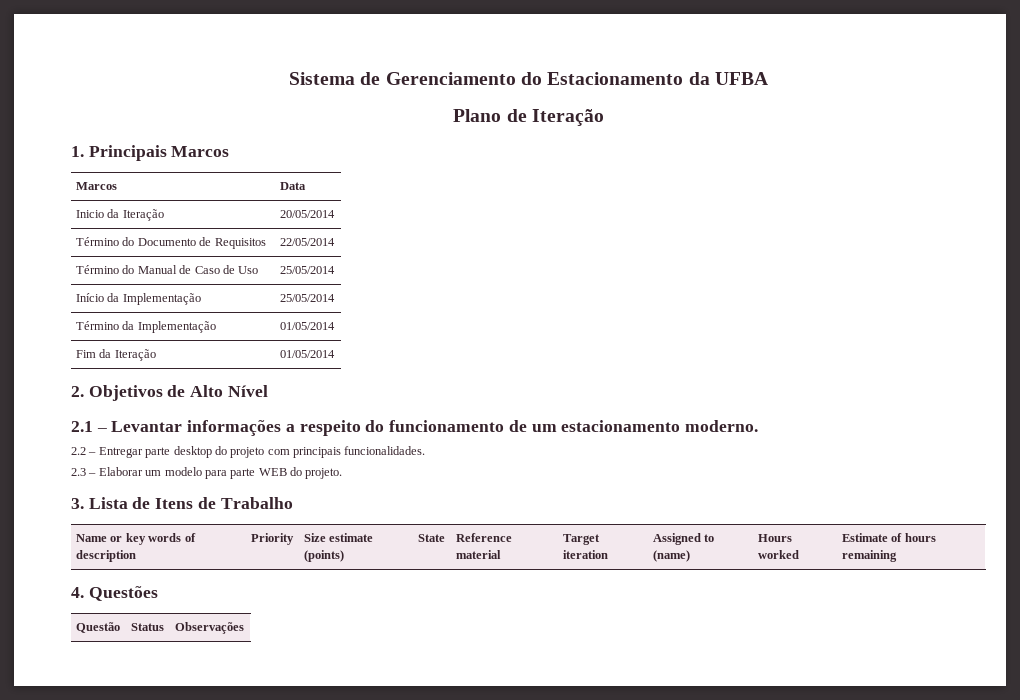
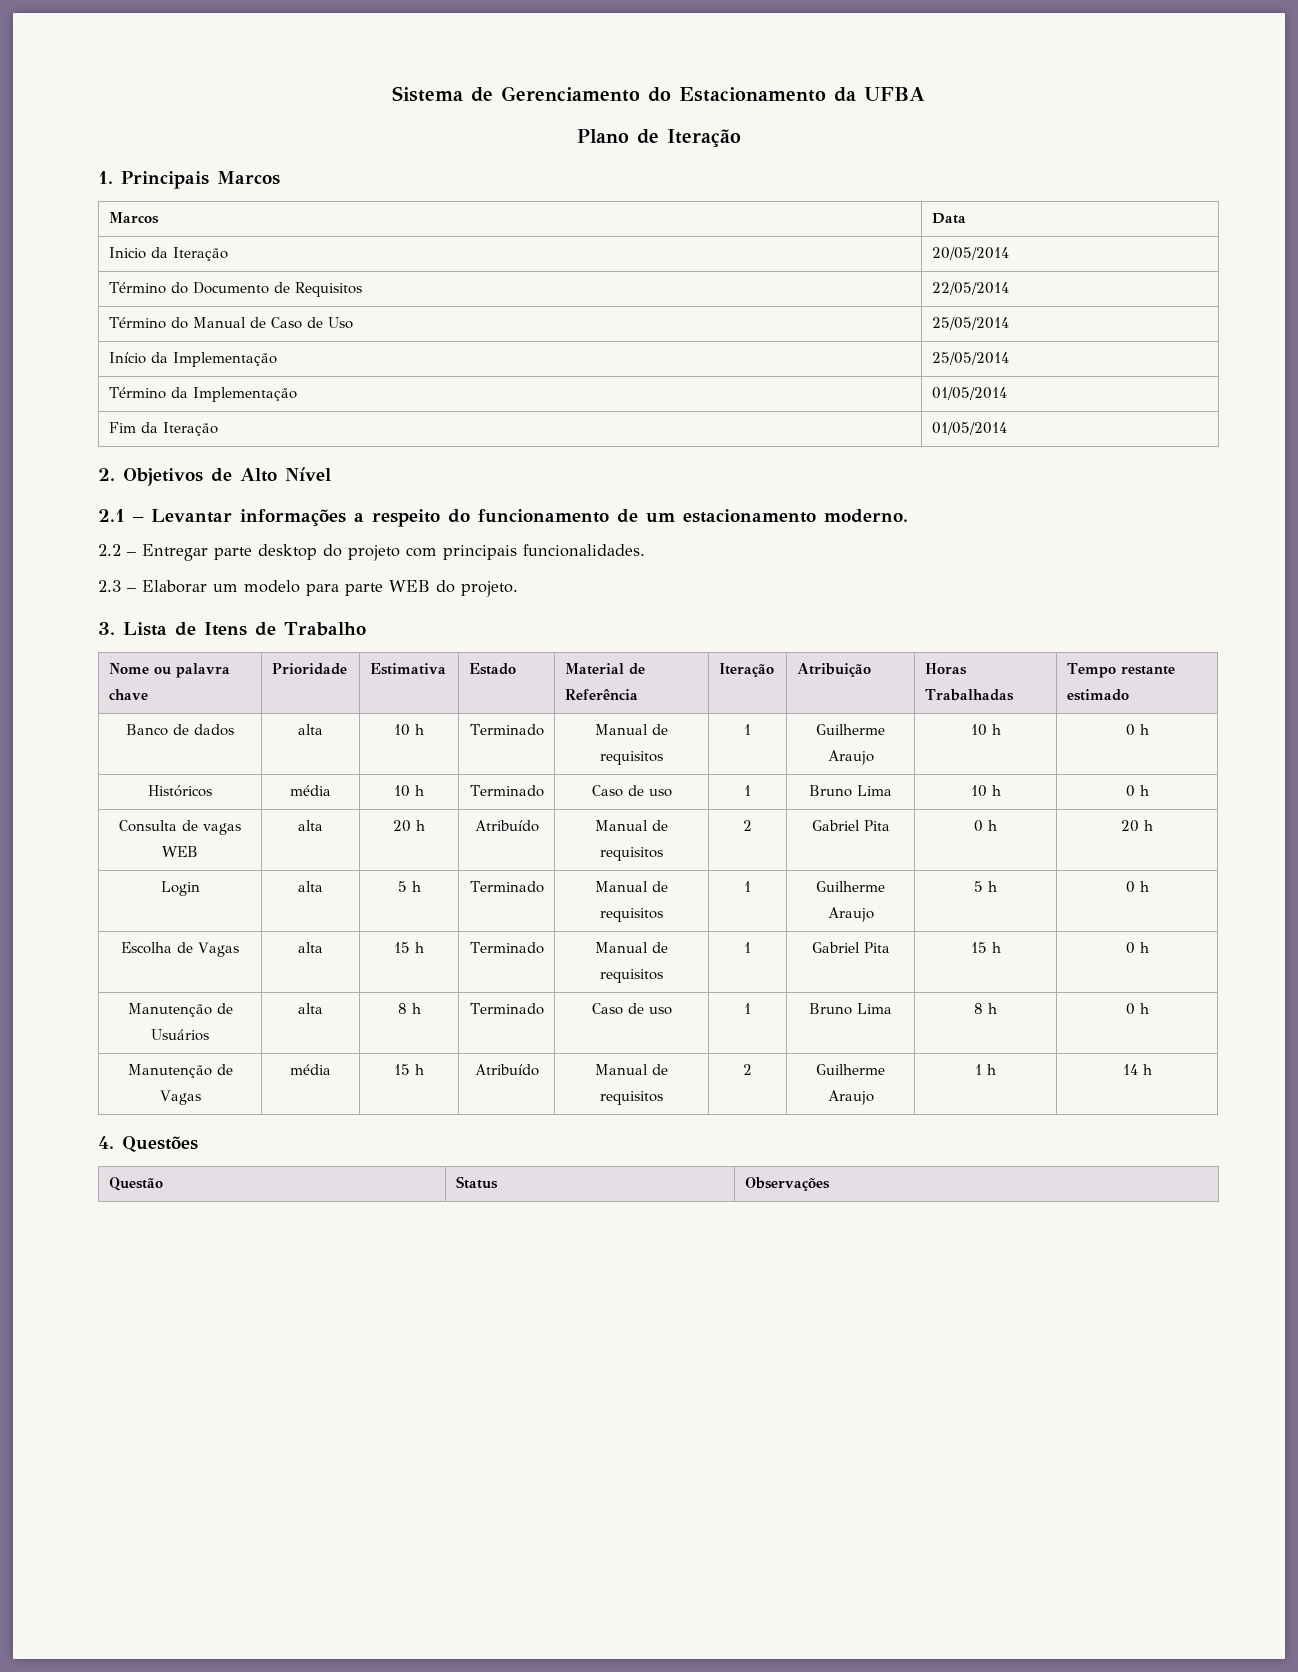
[76,533,196,545] [76,550,137,562] [251,533,295,545] [304,533,374,542] [304,550,345,562] [418,534,446,542] [456,533,513,542] [456,550,502,559] [563,534,601,545] [563,550,609,559] [653,533,715,545] [653,550,691,562] [758,534,793,542] [758,550,800,559] [842,533,936,542] [842,550,898,562] Name or key words of description | Priority | Size estimate (points) | State | Reference material | Target iteration | Assigned to (name) | Hours worked | Estimate of hours remaining -> [108,663,230,678] [108,689,148,700] [271,663,347,675] [369,663,446,675] [468,663,516,675] [564,663,645,675] [564,689,638,700] [718,663,774,677] [796,663,871,677] [924,663,967,675] [924,689,1014,701] [1066,663,1175,678] [1066,689,1129,701] [126,724,234,736] [298,724,323,735] [394,724,424,736] [469,724,544,736] [595,724,668,735] [600,751,663,765] [744,724,751,735] [816,724,885,735] [827,750,874,765] [970,724,1001,736] [1125,724,1149,736] [148,785,212,797] [290,785,331,796] [394,785,424,797] [469,785,544,797] [591,785,672,797] [744,785,751,796] [809,785,892,797] [970,785,1001,797] [1125,785,1149,797] [119,820,241,835] [162,846,198,857] [298,820,323,831] [393,820,425,832] [474,820,539,832] [595,820,668,831] [600,847,663,861] [743,820,752,831] [811,820,890,831] [974,820,997,832] [1121,820,1153,832] [160,881,200,896] [298,881,323,892] [397,881,421,892] [469,881,544,893] [595,881,668,892] [600,908,663,922] [744,881,751,892] [816,881,885,892] [827,907,874,922] [974,881,997,892] [1125,881,1149,893] [121,942,240,957] [298,942,323,953] [394,942,424,953] [469,942,544,954] [595,942,668,953] [600,969,663,983] [744,942,751,953] [811,942,890,953] [970,942,1001,953] [1125,942,1149,954] [127,1003,233,1017] [151,1029,209,1041] [298,1003,323,1014] [397,1003,421,1014] [469,1003,544,1015] [591,1003,672,1015] [744,1003,751,1014] [809,1003,892,1015] [974,1003,997,1014] [1125,1003,1149,1015] [127,1064,233,1078] [159,1090,201,1105] [290,1064,331,1075] [394,1064,424,1075] [474,1064,539,1076] [595,1064,668,1075] [600,1091,663,1105] [743,1064,752,1075] [816,1064,885,1075] [827,1090,874,1105] [975,1064,996,1075] [1122,1064,1152,1075] Nome ou palavra chave | Prioridade | Estimativa | Estado | Material de Referência | Iteração | Atribuição | Horas Trabalhadas | Tempo restante estimado // Banco de dados | alta | 10 h | Terminado | Manual de requisitos | 1 | Guilherme Araujo | 10 h | 0 h // Históricos | média | 10 h | Terminado | Caso de uso | 1 | Bruno Lima | 10 h | 0 h // Consulta de vagas WEB | alta | 20 h | Atribuído | Manual de requisitos | 2 | Gabriel Pita | 0 h | 20 h // Login | alta | 5 h | Terminado | Manual de requisitos | 1 | Guilherme Araujo | 5 h | 0 h // Escolha de Vagas | alta | 15 h | Terminado | Manual de requisitos | 1 | Gabriel Pita | 15 h | 0 h // Manutenção de Usuários | alta | 8 h | Terminado | Caso de uso | 1 | Bruno Lima | 8 h | 0 h // Manutenção de Vagas | média | 15 h | Atribuído | Manual de requisitos | 2 | Guilherme Araujo | 1 h | 14 h

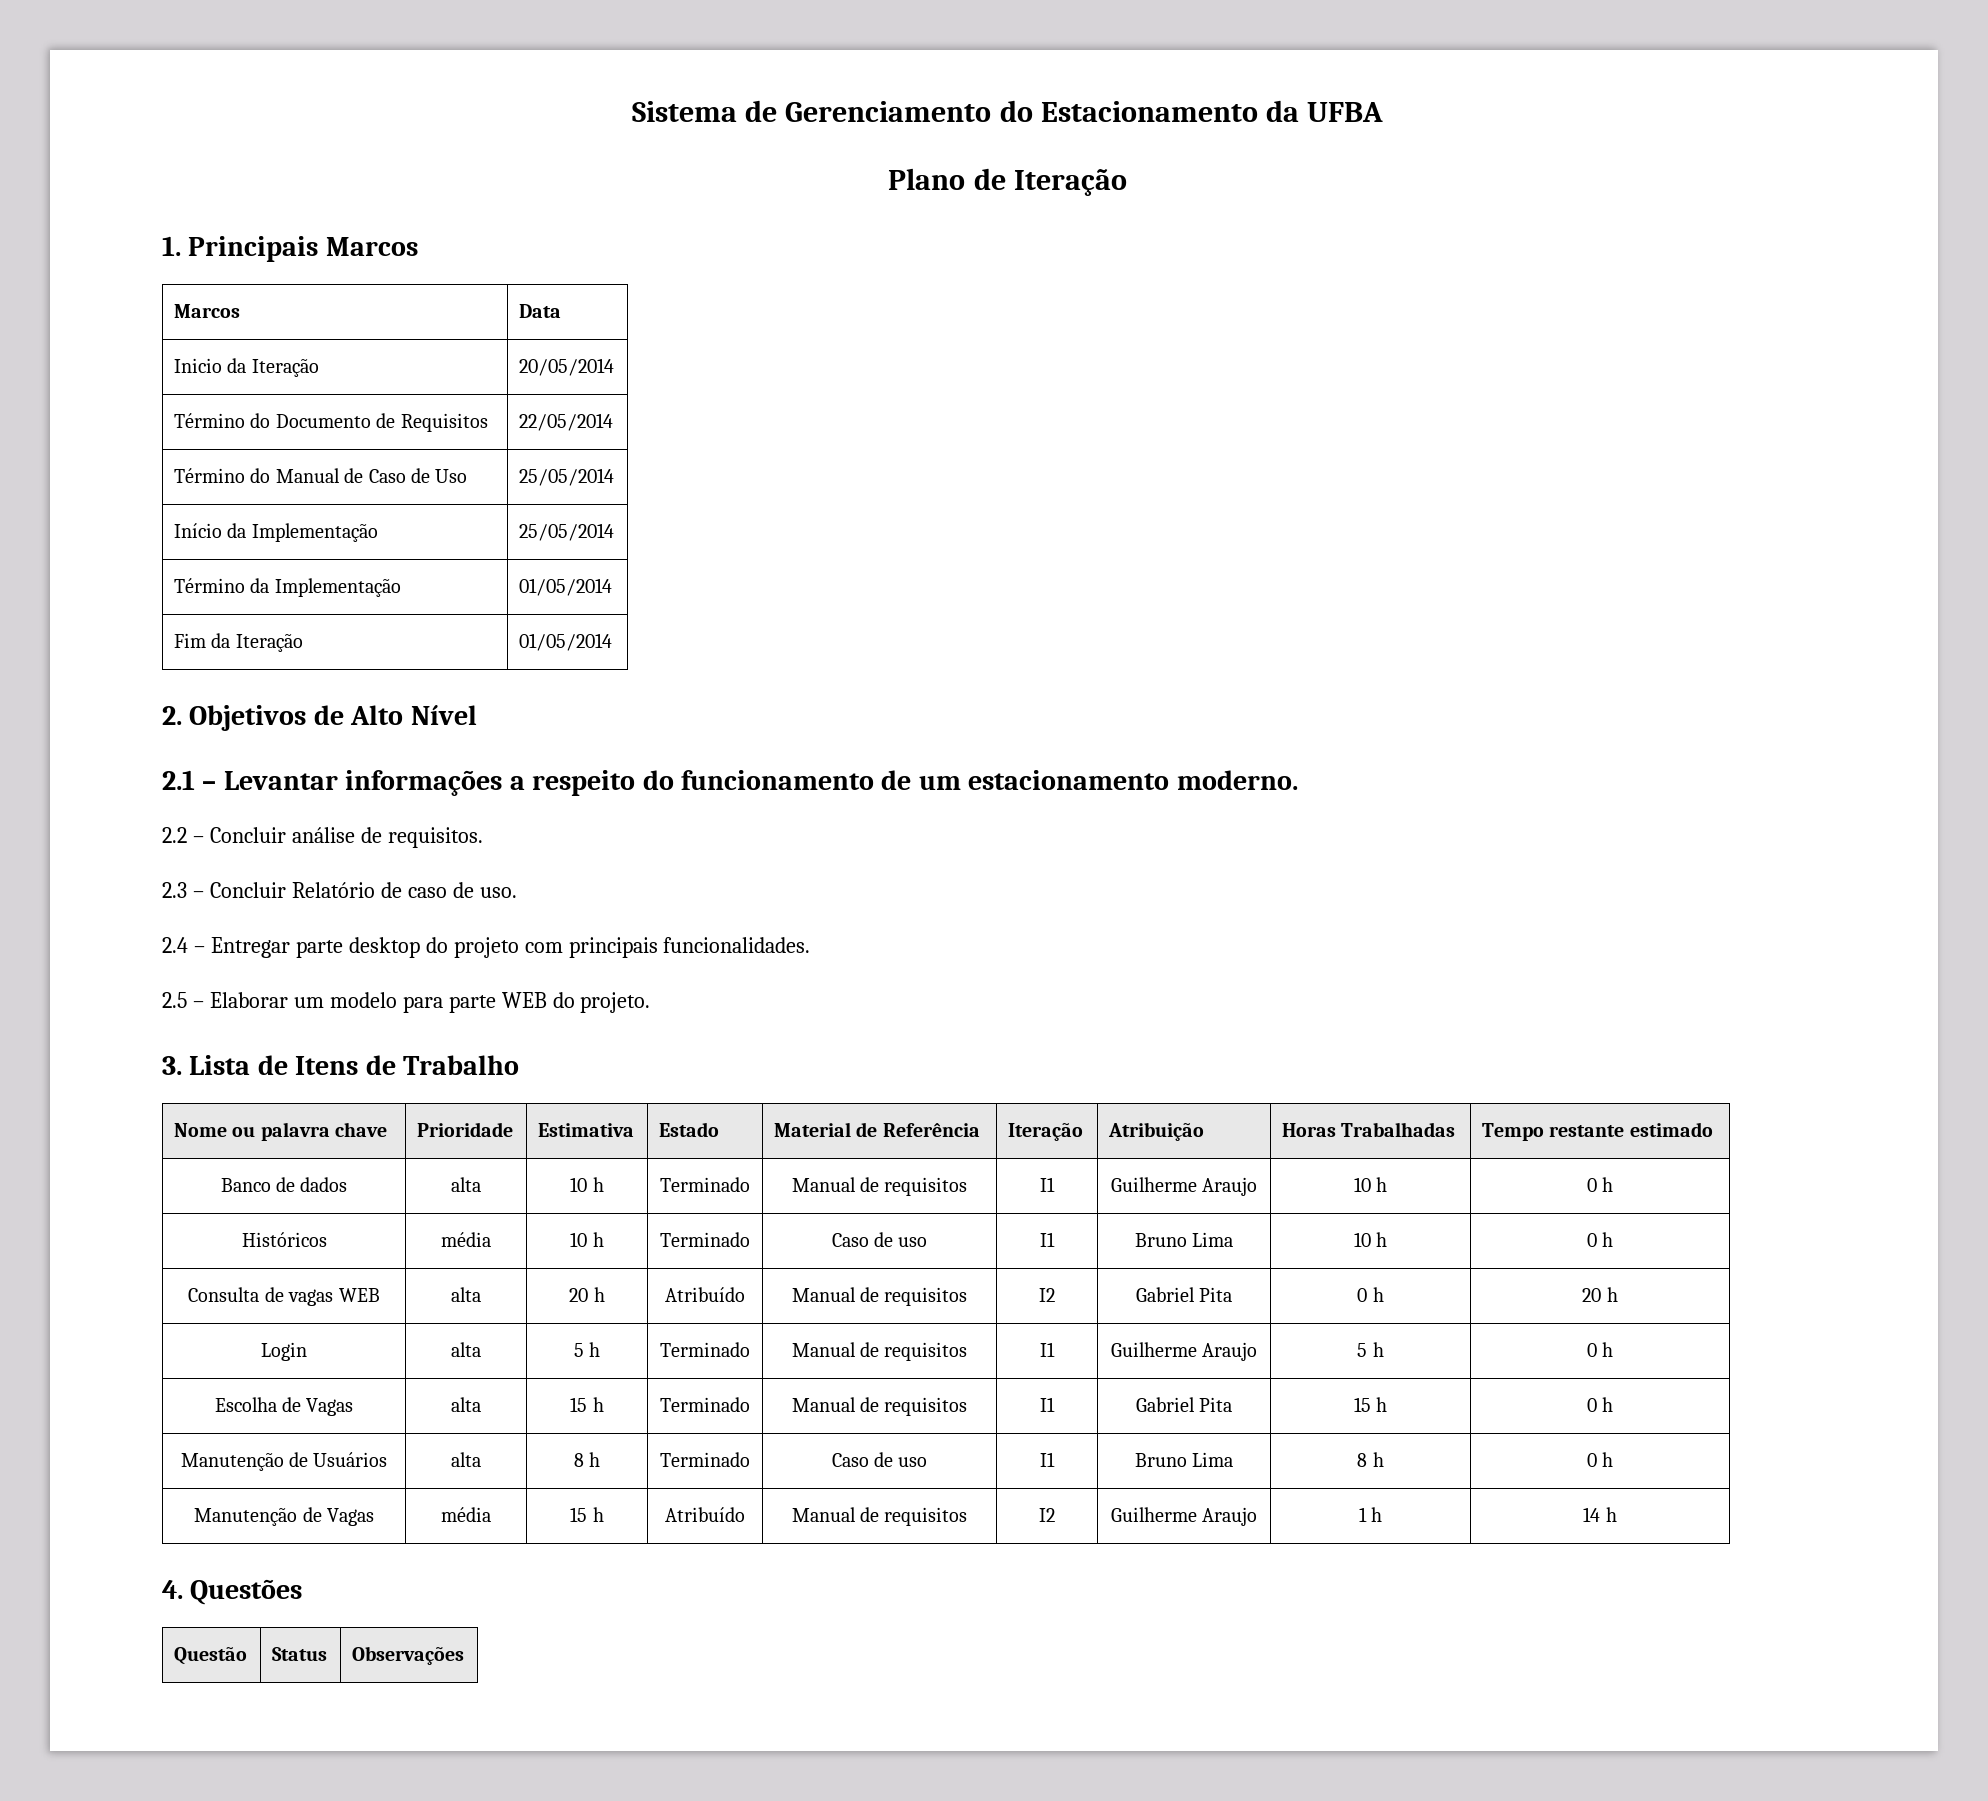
(136, 554) none -> [209,827,483,848] [162,882,517,898] [162,937,205,953] Concluir análise de requisitos. // 2.3 – Concluir Relatório de caso de uso. // 2.4 –
[98,580,121,592] 2.3 -> [162,992,187,1008] 2.5
[744,724,751,735] 1 -> [1040,1177,1055,1192] I1
[744,785,751,796] 1 -> [1040,1232,1055,1247] I1
[743,820,752,831] 2 -> [1039,1288,1055,1302] I2
[744,881,751,892] 1 -> [1040,1342,1055,1357] I1
[744,942,751,953] 1 -> [1040,1397,1055,1412] I1
[744,1003,751,1014] 1 -> [1040,1452,1055,1467] I1
[743,1064,752,1075] 2 -> [1039,1508,1055,1522] I2

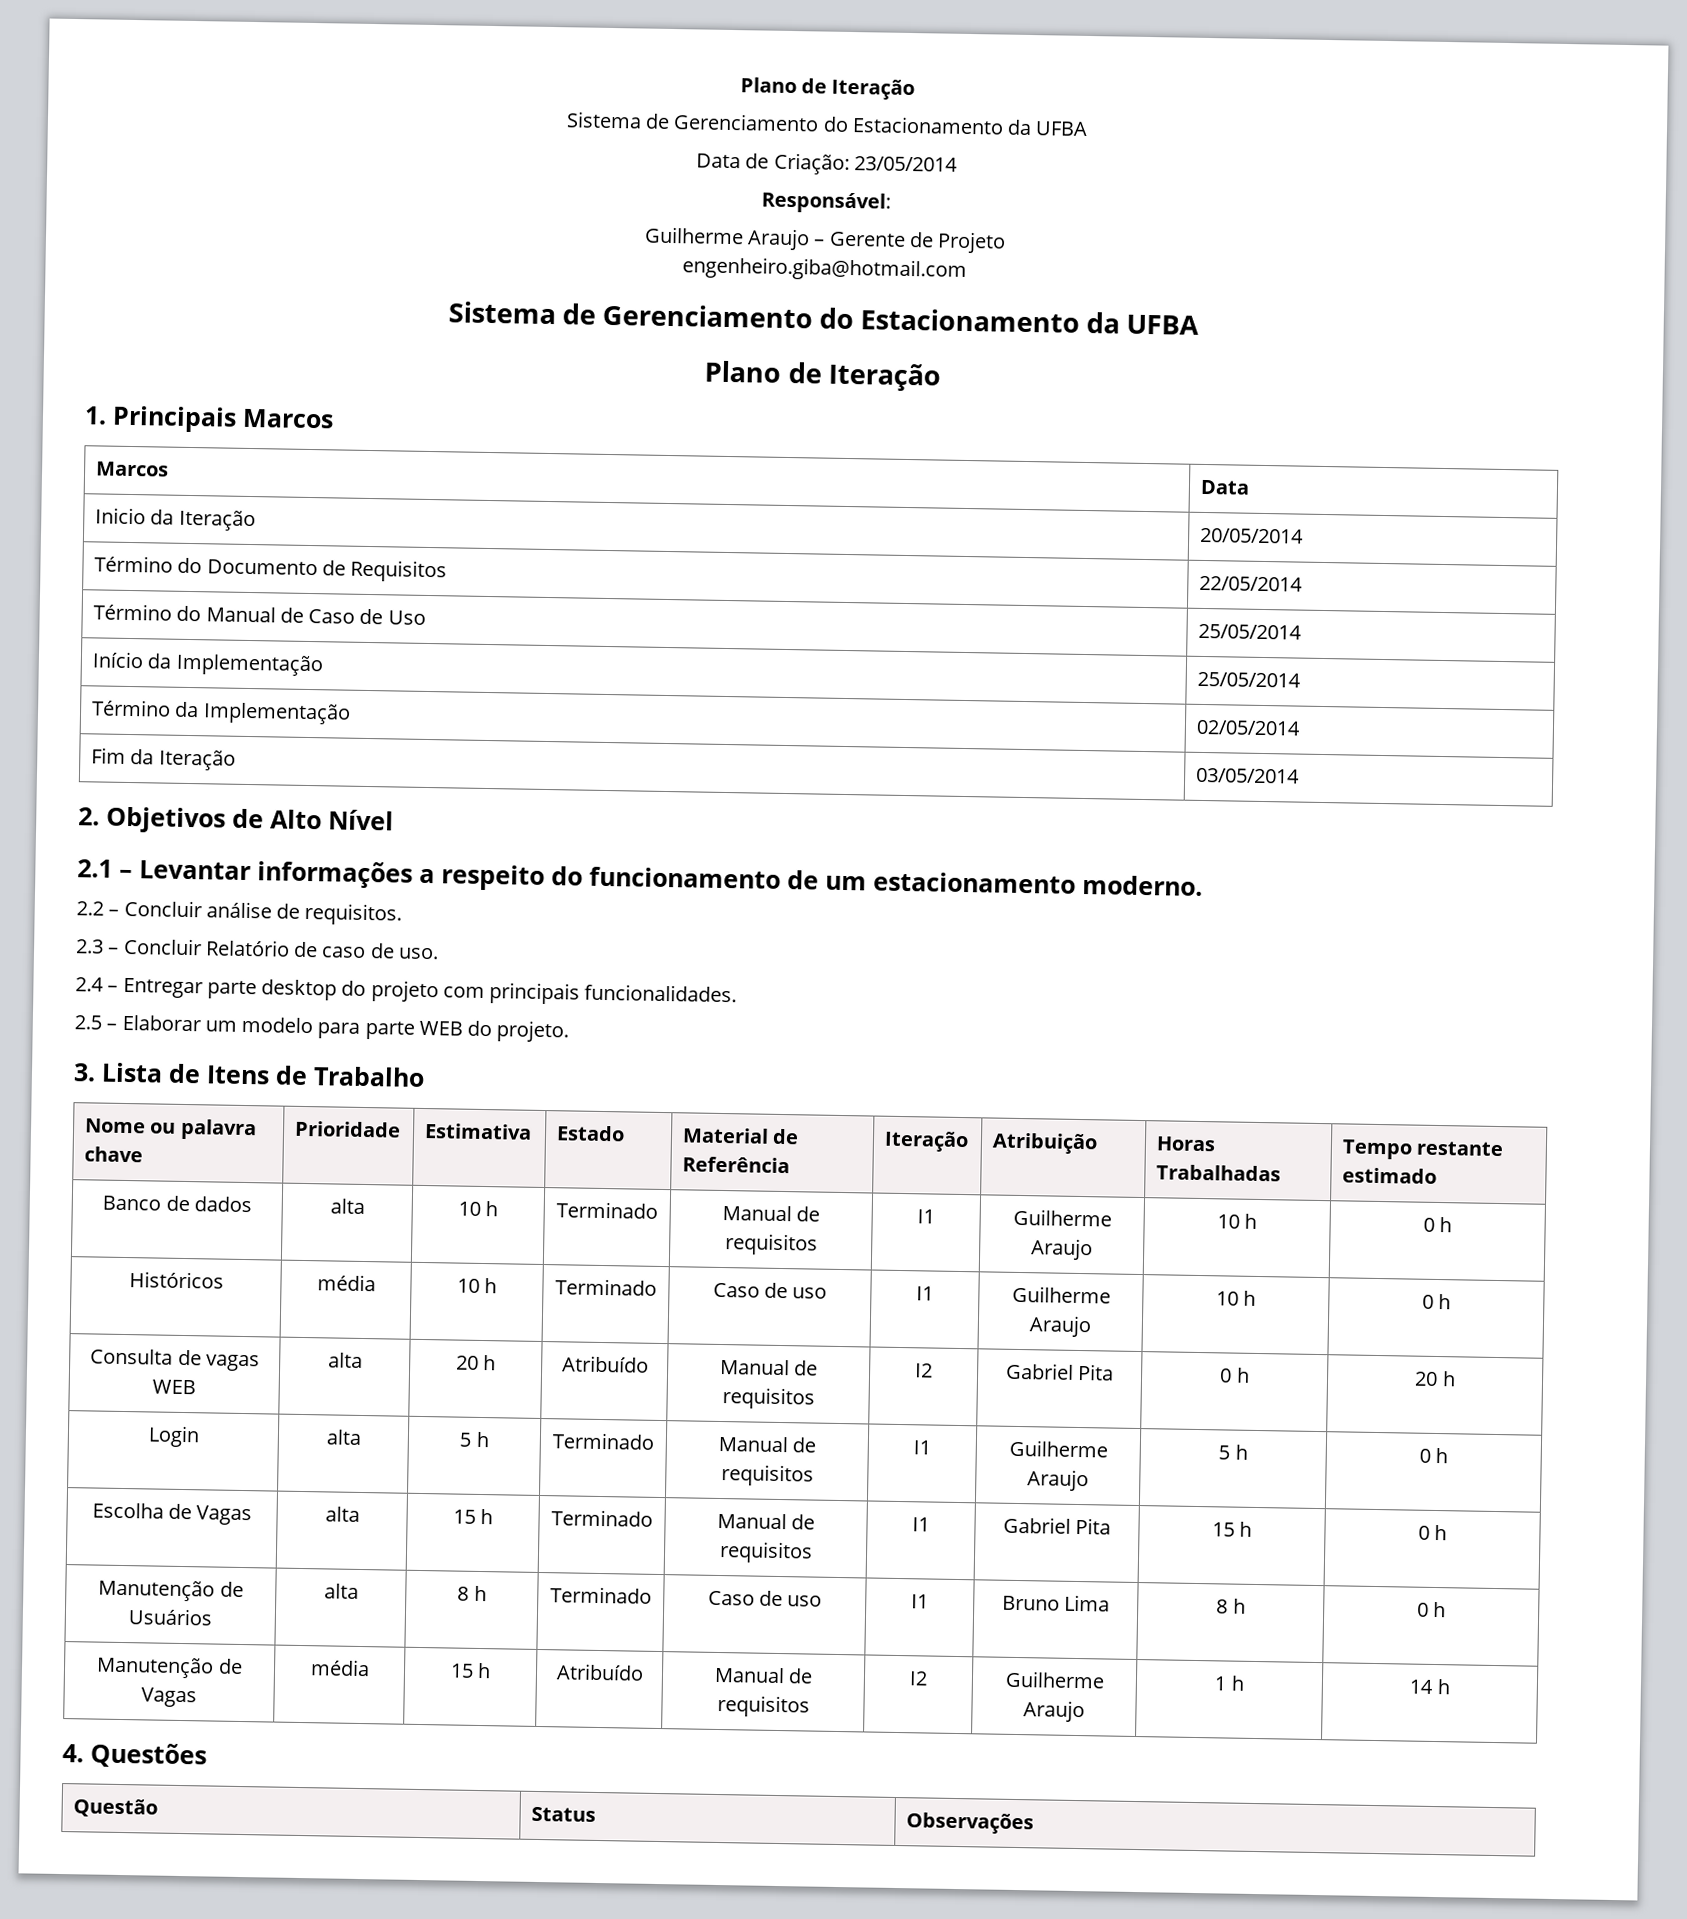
(632, 111) none -> [739,77,916,101] [565,111,1089,136] [696,152,958,175] [760,191,891,214] [643,226,1007,254] [682,256,967,282] Plano de Iteração // Sistema de Gerenciamento do Estacionamento da UFBA // Data de Criação: 23/05/2014 // Responsável: // Guilherme Araujo – Gerente de Projeto // engenheiro.giba@hotmail.com //
[519,578,613,596] 01/05/2014 -> [1196,719,1302,736] 02/05/2014
[519,633,613,651] 01/05/2014 -> [1196,767,1301,784] 03/05/2014
[1134,1232,1234,1247] Bruno Lima -> [1011,1285,1111,1304] [1029,1315,1092,1338] Guilherme Araujo

